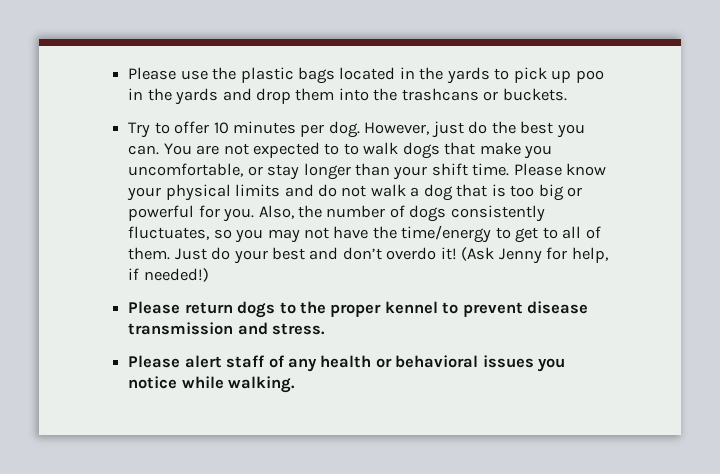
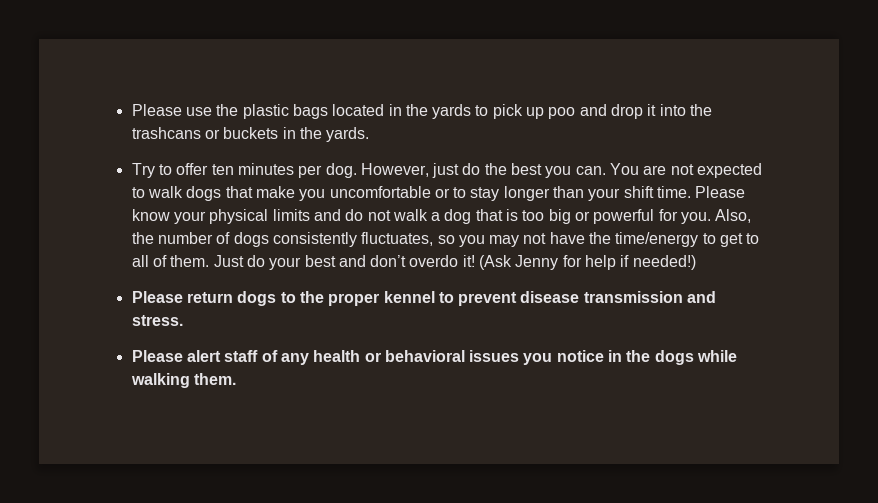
[128,88,219,105] in the yards -> (576, 113) none
[295,88,335,101] them -> [647,104,657,116] it
[502,88,567,101] buckets. -> [223,127,370,142] buckets in the yards.
[213,122,229,134] 10 -> [211,164,234,175] ten
[343,143,359,155] to -> (145, 192) none
[128,163,263,177] uncomfortable, or -> [329,186,467,198] uncomfortable or to
[571,247,608,263] help, -> [585,255,617,270] help
[181,376,296,393] while walking. -> [608,350,738,365] [130,373,236,388] in the dogs while walking them.

